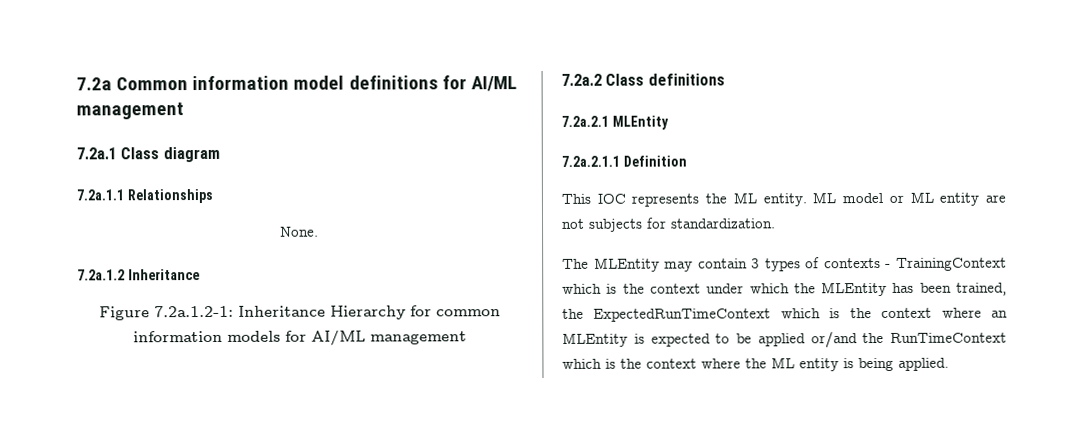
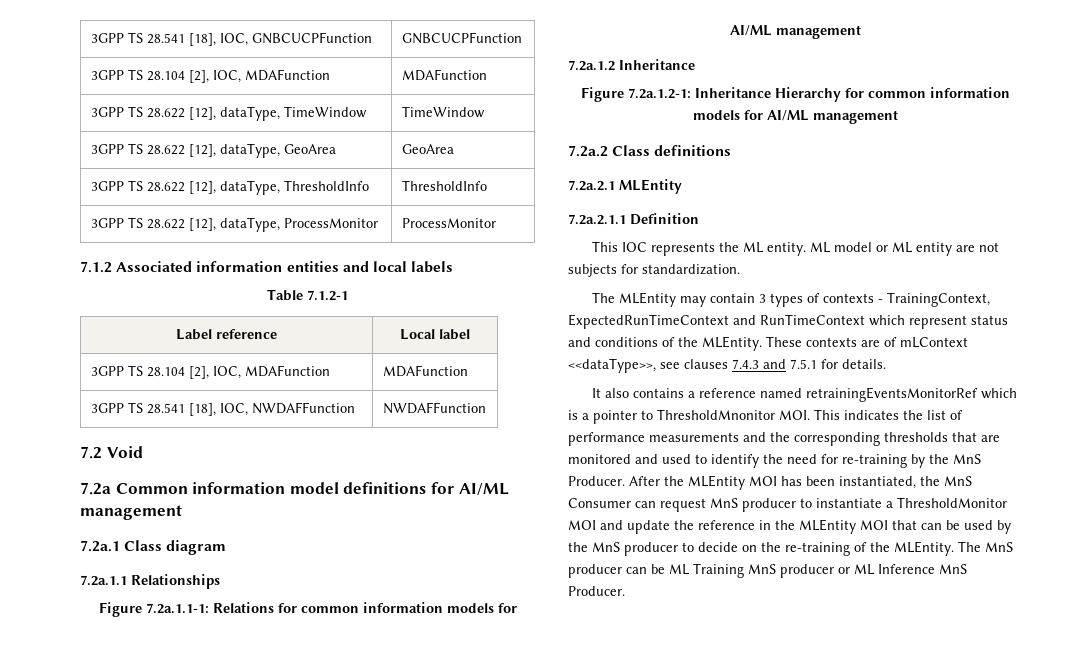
(76, 84) none -> [90,32,372,46] [401,32,522,44] [90,69,330,83] [401,69,487,81] [90,106,367,121] [401,106,485,118] [90,143,336,158] [401,144,454,154] [90,180,369,195] [401,180,487,191] [90,217,378,232] [401,218,496,228] [80,261,454,273] [267,289,348,301] [176,329,277,340] [400,329,470,340] [90,365,330,379] [382,365,468,377] [90,402,355,416] [382,402,486,414] [80,446,143,459] 3GPP TS 28.541 [18], IOC, GNBCUCPFunction | GNBCUCPFunction // 3GPP TS 28.104 [2], IOC, MDAFunction | MDAFunction // 3GPP TS 28.622 [12], dataType, TimeWindow | TimeWindow // 3GPP TS 28.622 [12], dataType, GeoArea | GeoArea // 3GPP TS 28.622 [12], dataType, ThresholdInfo | ThresholdInfo // 3GPP TS 28.622 [12], dataType, ProcessMonitor | ProcessMonitor // 7.1.2 Associated information entities and local labels // Table 7.1.2-1 // Label reference | Local label // 3GPP TS 28.104 [2], IOC, MDAFunction | MDAFunction // 3GPP TS 28.541 [18], IOC, NWDAFFunction | NWDAFFunction // 7.2 Void //
[280,226,319,237] None. -> [98,602,517,617] [730,25,861,39] Figure 7.2a.1.1-1: Relations for common information models for AI/ML management
[895,257,1007,271] [562,281,888,297] TrainingContext which is the context under which the MLEntity -> [886,292,990,307] [568,314,1008,329] [568,336,968,351] [568,358,886,373] [591,387,1017,402] [568,409,963,424] [568,432,1000,446] [568,454,981,468] [568,475,777,490] TrainingContext, ExpectedRunTimeContext and RunTimeContext which represent status and conditions of the MLEntity. These contexts are of mLContext <<dataType>>, see clauses 7.4.3 and 7.5.1 for details. // It also contains a reference named retrainingEventsMonitorRef which is a pointer to ThresholdMnonitor MOI. This indicates the list of performance measurements and the corresponding thresholds that are monitored and used to identify the need for re-training by the MnS Producer. After the MLEntity MOI
[956,282,1007,296] [562,307,1009,322] [562,331,1007,349] [562,357,949,372] trained, the ExpectedRunTimeContext which is the context where an MLEntity is expected to be applied or/and the RunTimeContext which is the context where the ML entity is being applied. -> [839,476,972,489] [568,497,1007,512] [568,519,1011,534] [568,541,1013,556] [568,563,967,578] [568,586,625,596] instantiated, the MnS Consumer can request MnS producer to instantiate a ThresholdMonitor MOI and update the reference in the MLEntity MOI that can be used by the MnS producer to decide on the re-training of the MLEntity. The MnS producer can be ML Training MnS producer or ML Inference MnS Producer.

